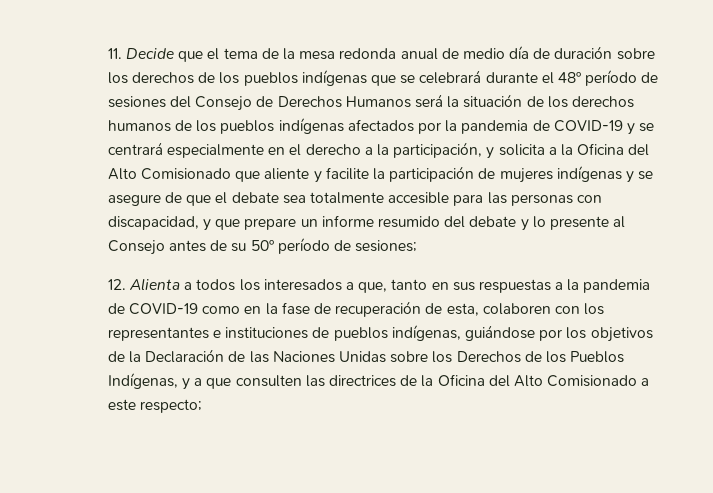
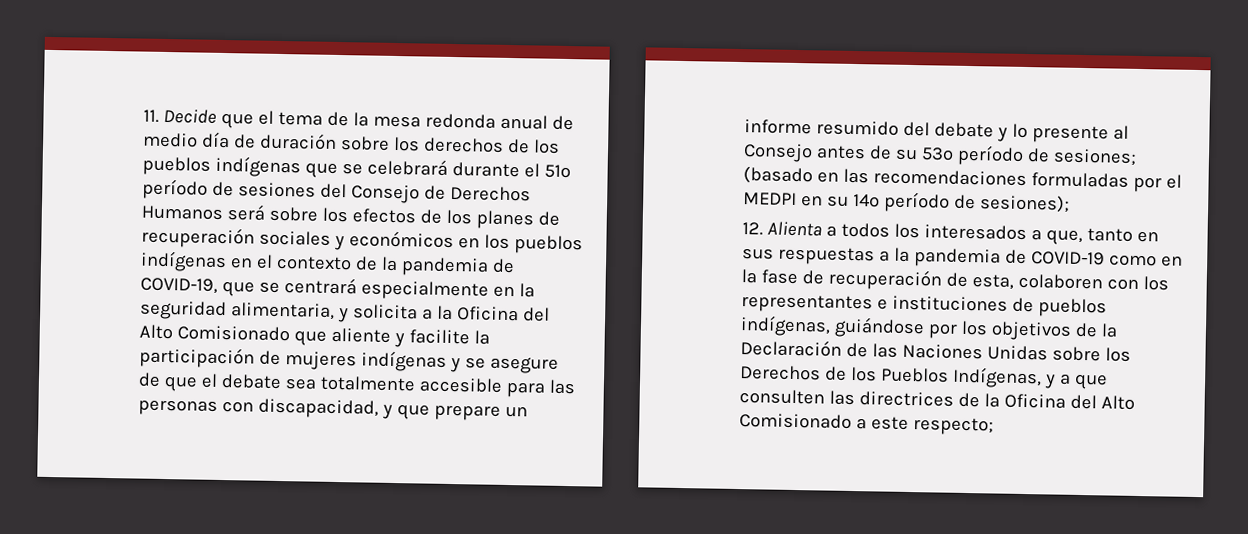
[557,72,581,83] 48º -> [544,164,572,179] 51º
[447,94,634,108] [107,118,635,135] la situación de los derechos humanos de los pueblos indígenas afectados por la pandemia de COVID-19 y -> [269,206,561,230] [141,226,584,255] [140,250,516,277] [140,277,256,297] sobre los efectos de los planes de recuperación sociales y económicos en los pueblos indígenas en el contexto de la pandemia de COVID-19, que
[289,142,483,158] el derecho a la participación, -> [519,283,536,298] [140,300,336,321] la seguridad alimentaria,
[250,240,274,251] 50º -> [921,147,955,161] 53º
(418, 246) none -> [743,166,1183,193] [743,191,1071,213] (basado en las recomendaciones formuladas por el MEDPI en su 14º período de sesiones);

